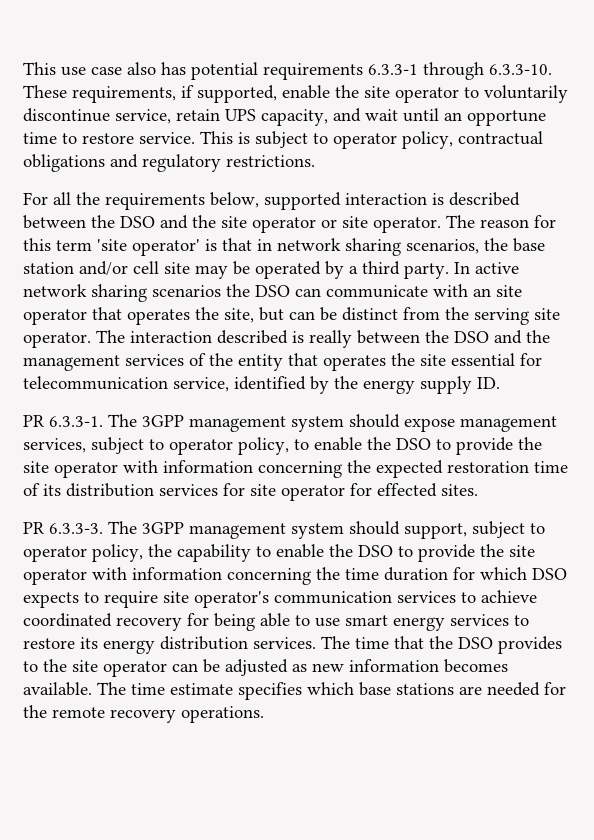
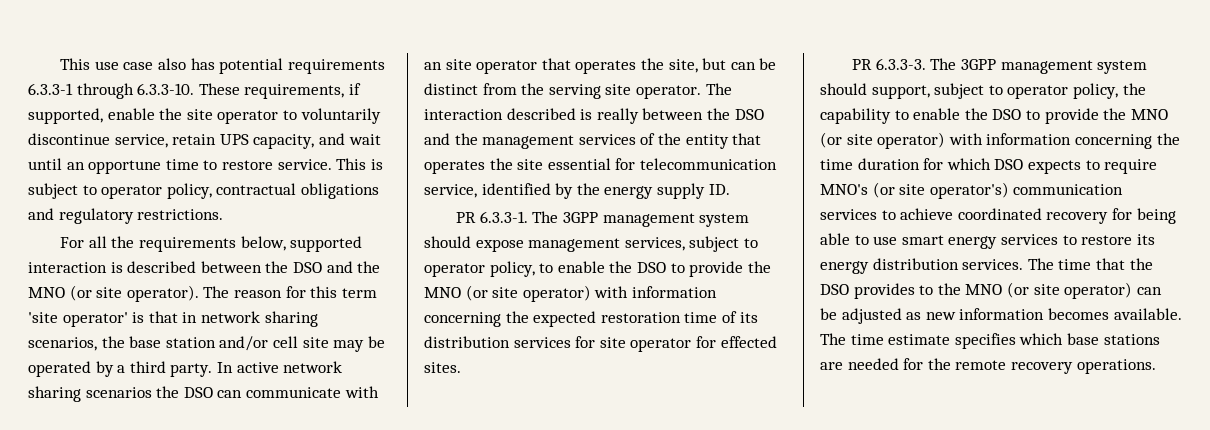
[221,216,441,233] site operator or site operator. -> [28,285,199,302] MNO (or site operator).
[23,461,118,478] site operator -> [424,285,591,302] MNO (or site operator)
[509,545,535,557] [23,569,87,585] site operator -> [1130,109,1168,120] [820,132,946,149] MNO (or site operator)
[163,591,269,608] site operator's -> [820,182,1009,199] MNO's (or site operator's)
[72,660,167,677] site operator -> [965,282,1133,299] MNO (or site operator)

